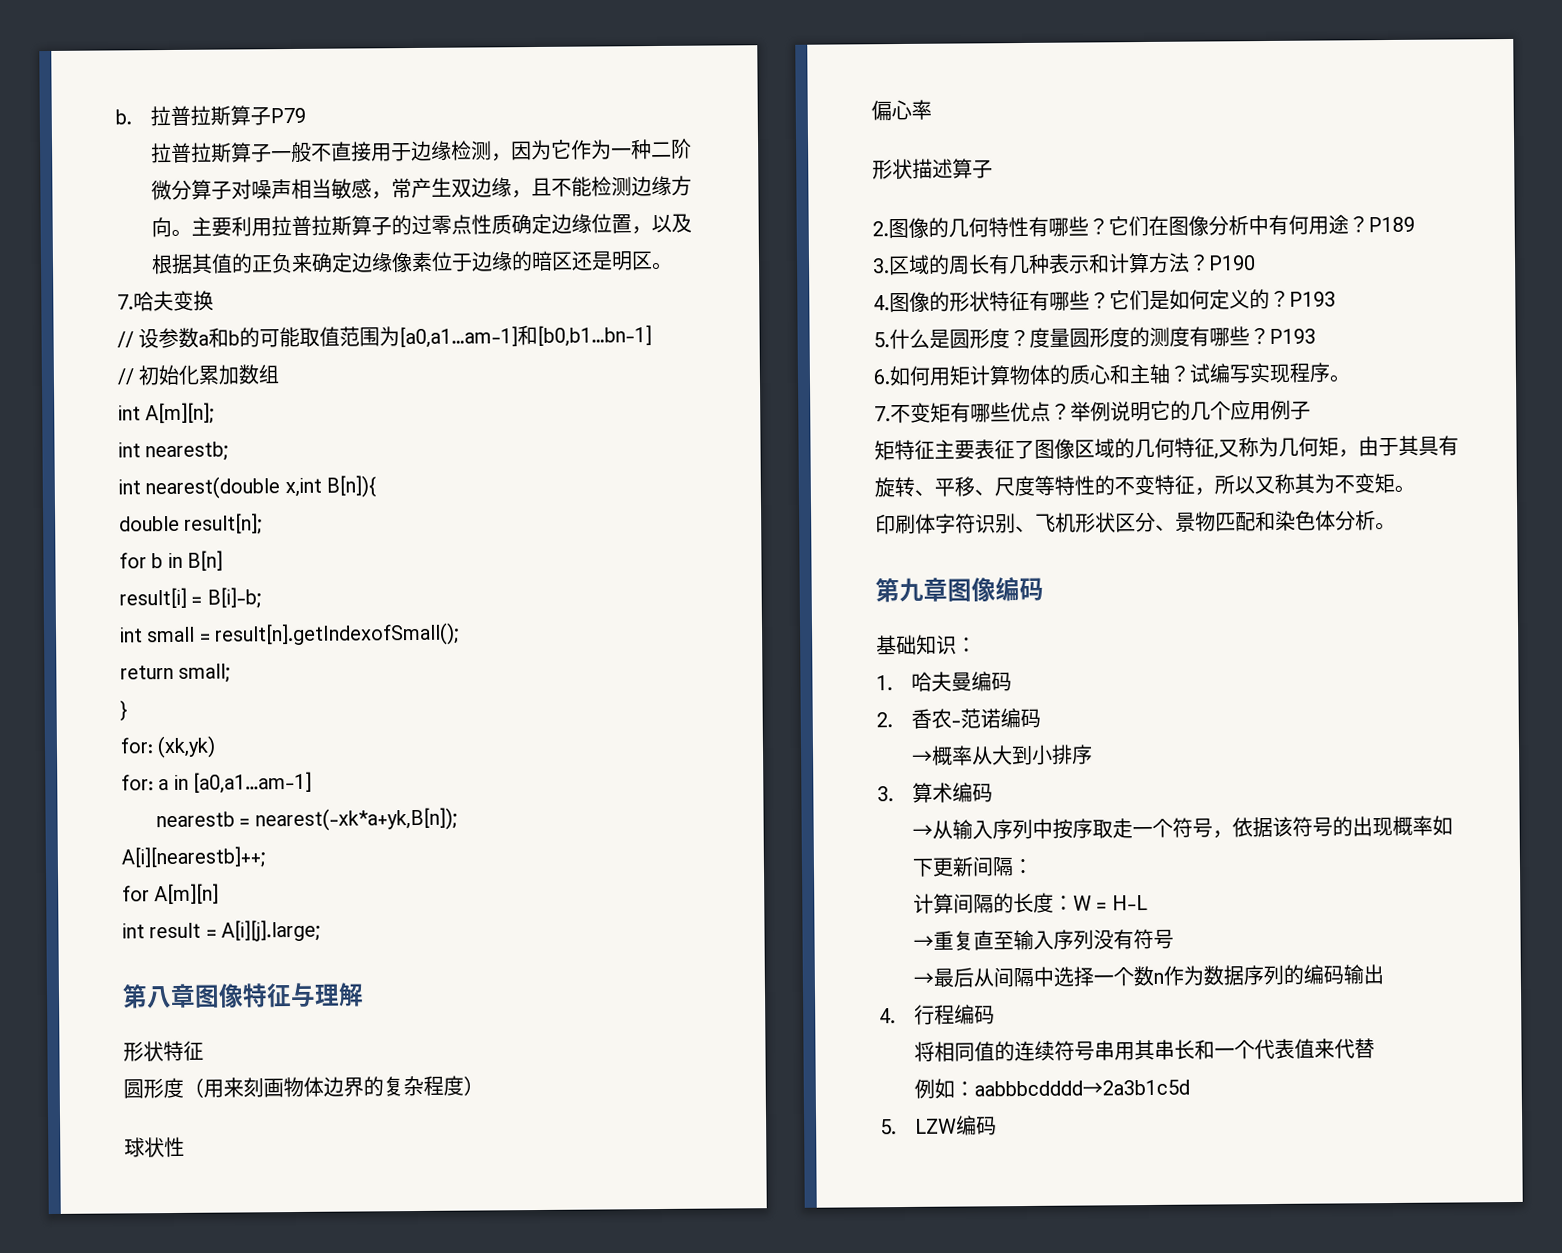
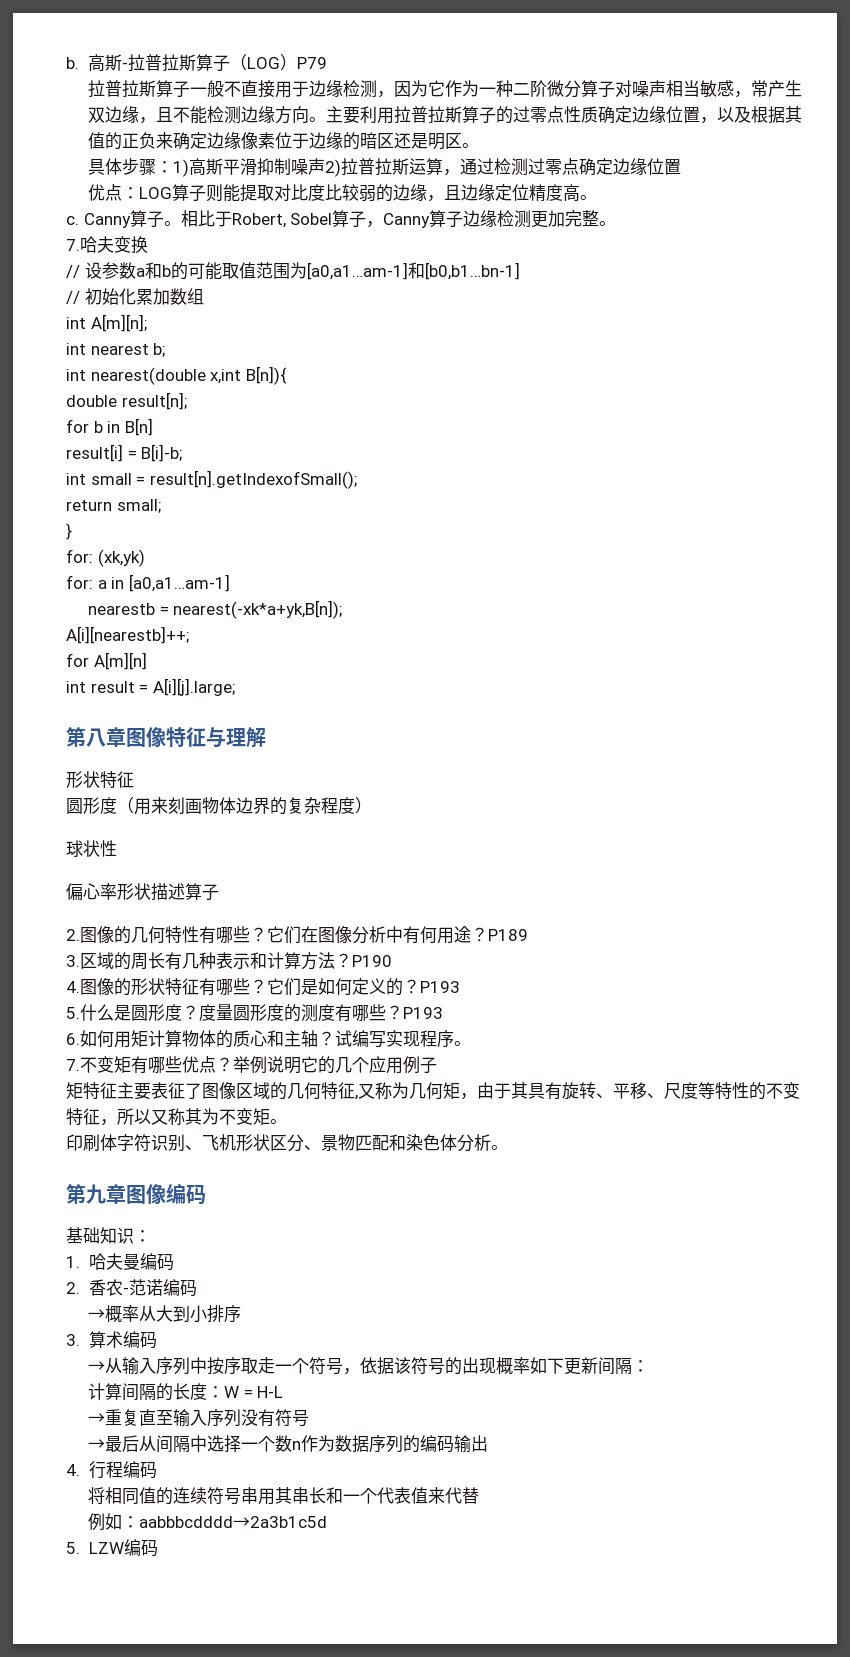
[149,105,271,127] 拉普拉斯算子 -> [87,54,297,72] 高斯-拉普拉斯算子（LOG）
(673, 266) none -> [87,158,681,177] [87,184,597,202] [66,210,617,228] // 具体步骤：1)高斯平滑抑制噪声2)拉普拉斯运算，通过检测过零点确定边缘位置 // 优点：LOG算子则能提取对比度比较弱的边缘，且边缘定位精度高。 // c. Canny算子。相比于Robert, Sobel算子，Canny算子边缘检测更加完整。
[145,441,229,462] nearestb; -> [90,343,166,357] nearest b;
(932, 109) // -> (117, 891) none

